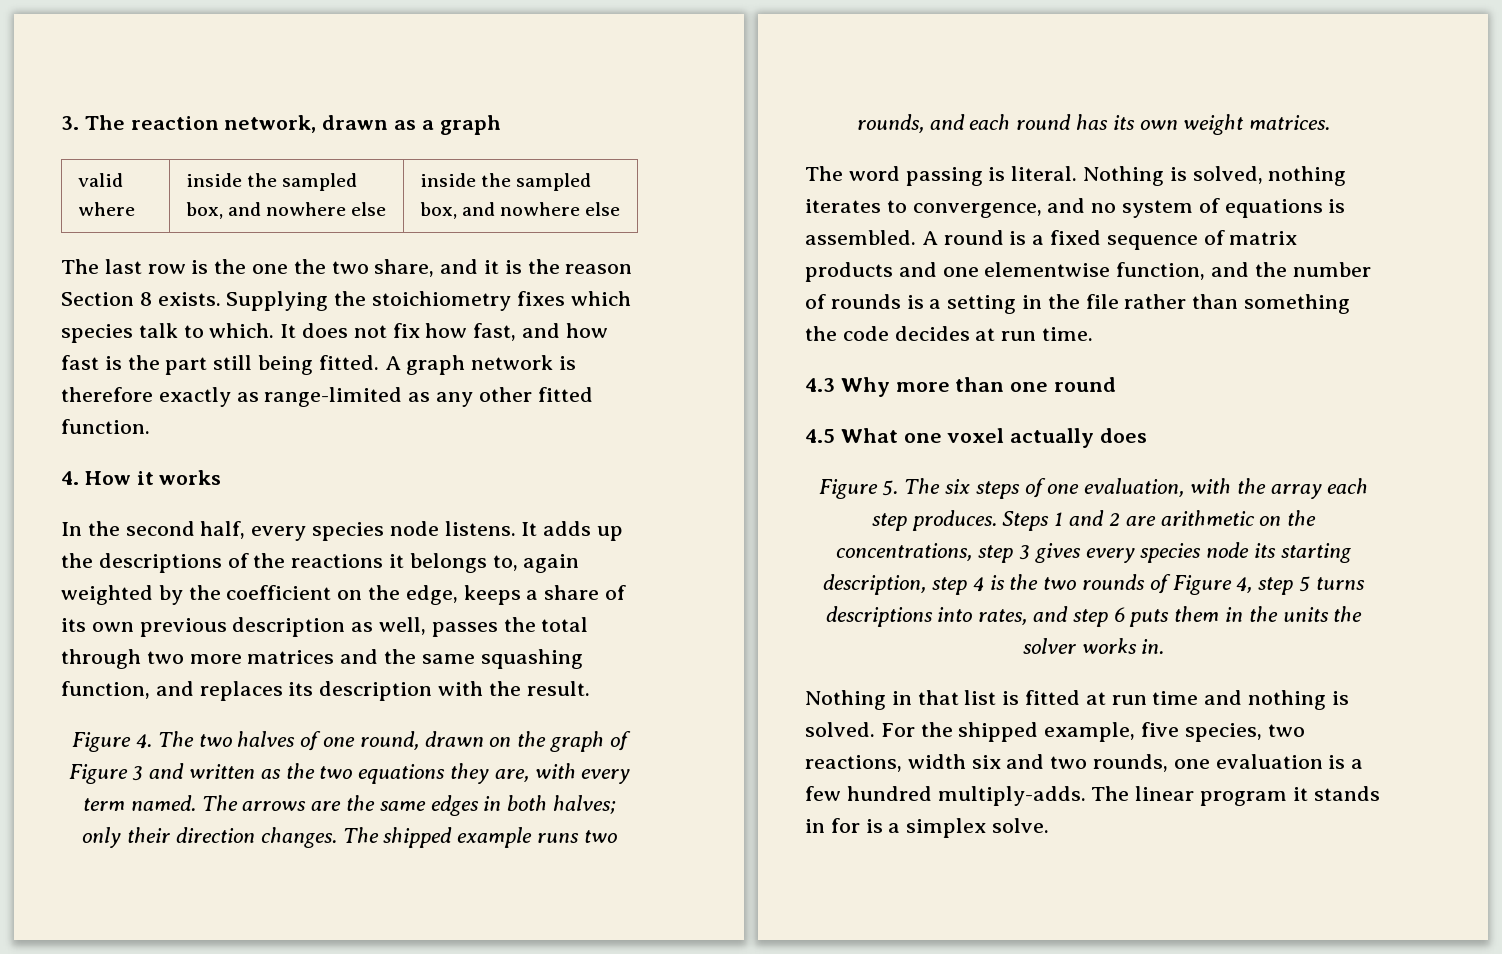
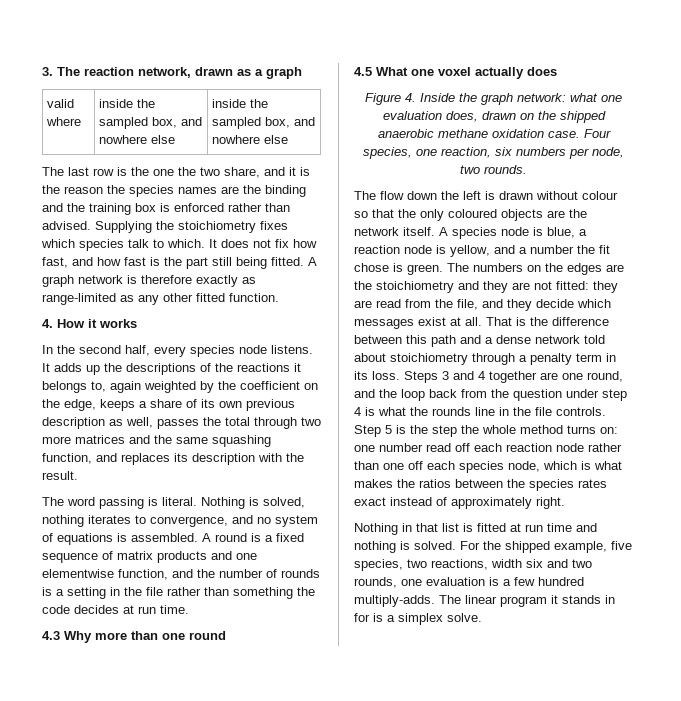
[61,292,221,306] Section 8 exists. -> [107,185,306,197] [42,203,290,215] [42,221,91,230] the species names are the binding and the training box is enforced rather than advised.
[72,731,631,752] [68,763,631,784] [82,795,617,816] [82,827,617,848] [856,114,1331,135] // Figure 4. The two halves of one round, drawn on the graph of Figure 3 and written as the two equations they are, with every term named. The arrows are the same edges in both halves; only their direction changes. The shipped example runs two rounds, and each round has its own weight matrices. -> (78, 475) none
[882,478,1369,499] [871,510,1317,531] [836,542,1351,563] [823,574,1365,595] [825,606,1363,627] [1022,638,1165,654] 5. The six steps of one evaluation, with the array each step produces. Steps 1 and 2 are arithmetic on the concentrations, step 3 gives every species node its starting description, step 4 is the two rounds of Figure 4, step 5 turns descriptions into rates, and step 6 puts them in the units the solver works in. -> [405,93,622,105] [382,111,606,123] [377,129,611,138] [363,147,624,159] [460,165,527,174] [354,191,618,200] [354,209,587,221] [354,227,587,239] [354,245,610,257] [354,263,624,275] [354,281,618,293] [354,299,611,311] [354,317,609,329] [354,335,605,347] [354,353,616,365] [354,371,623,383] [354,389,627,401] [354,407,606,416] [354,425,618,437] [354,443,622,452] [354,461,622,473] [354,479,607,491] [354,497,565,509] 4. Inside the graph network: what one evaluation does, drawn on the shipped anaerobic methane oxidation case. Four species, one reaction, six numbers per node, two rounds. // The flow down the left is drawn without colour so that the only coloured objects are the network itself. A species node is blue, a reaction node is yellow, and a number the fit chose is green. The numbers on the edges are the stoichiometry and they are not fitted: they are read from the file, and they decide which messages exist at all. That is the difference between this path and a dense network told about stoichiometry through a penalty term in its loss. Steps 3 and 4 together are one round, and the loop back from the question under step 4 is what the rounds line in the file controls. Step 5 is the step the whole method turns on: one number read off each reaction node rather than one off each species node, which is what makes the ratios between the species rates exact instead of approximately right.

